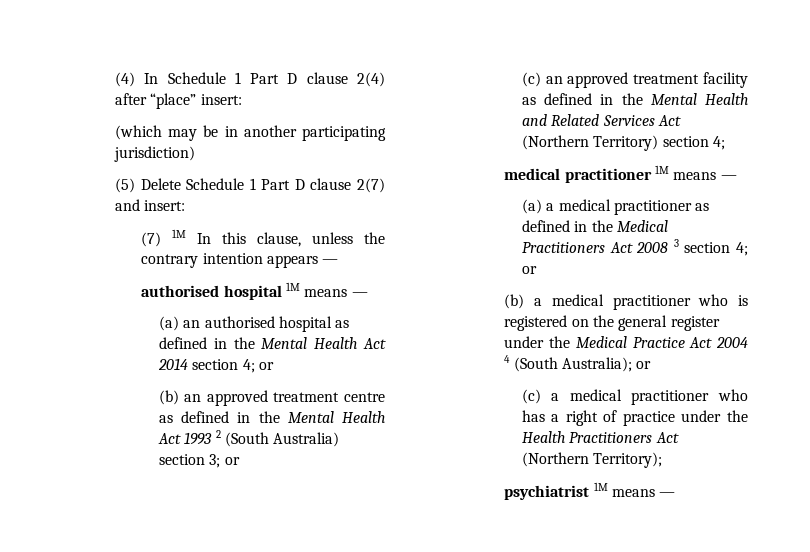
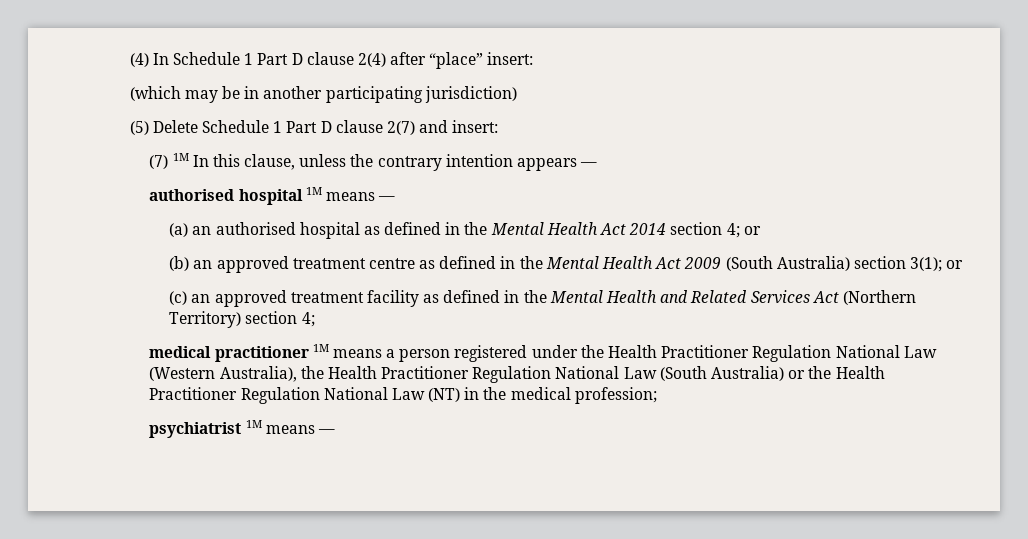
[184,430,221,445] 1993 2 -> [684,257,722,269] 2009
[209,454,221,468] 3; -> [910,257,943,272] 3(1);
[720,175,737,180] [521,199,710,215] [521,220,668,232] [521,239,748,256] [521,266,537,274] [504,294,748,310] [504,315,720,331] [504,336,748,348] [504,355,652,372] [521,389,748,405] [521,410,748,426] [521,431,679,443] [521,452,663,468] — // (a) a medical practitioner as defined in the Medical Practitioners Act 2008 3 section 4; or // (b) a medical practitioner who is registered on the general register under the Medical Practice Act 2004 4 (South Australia); or // (c) a medical practitioner who has a right of practice under the Health Practitioners Act (Northern Territory); -> [386,345,937,362] [149,366,885,383] [149,387,657,404] a person registered under the Health Practitioner Regulation National Law (Western Australia), the Health Practitioner Regulation National Law (South Australia) or the Health Practitioner Regulation National Law (NT) in the medical profession;

